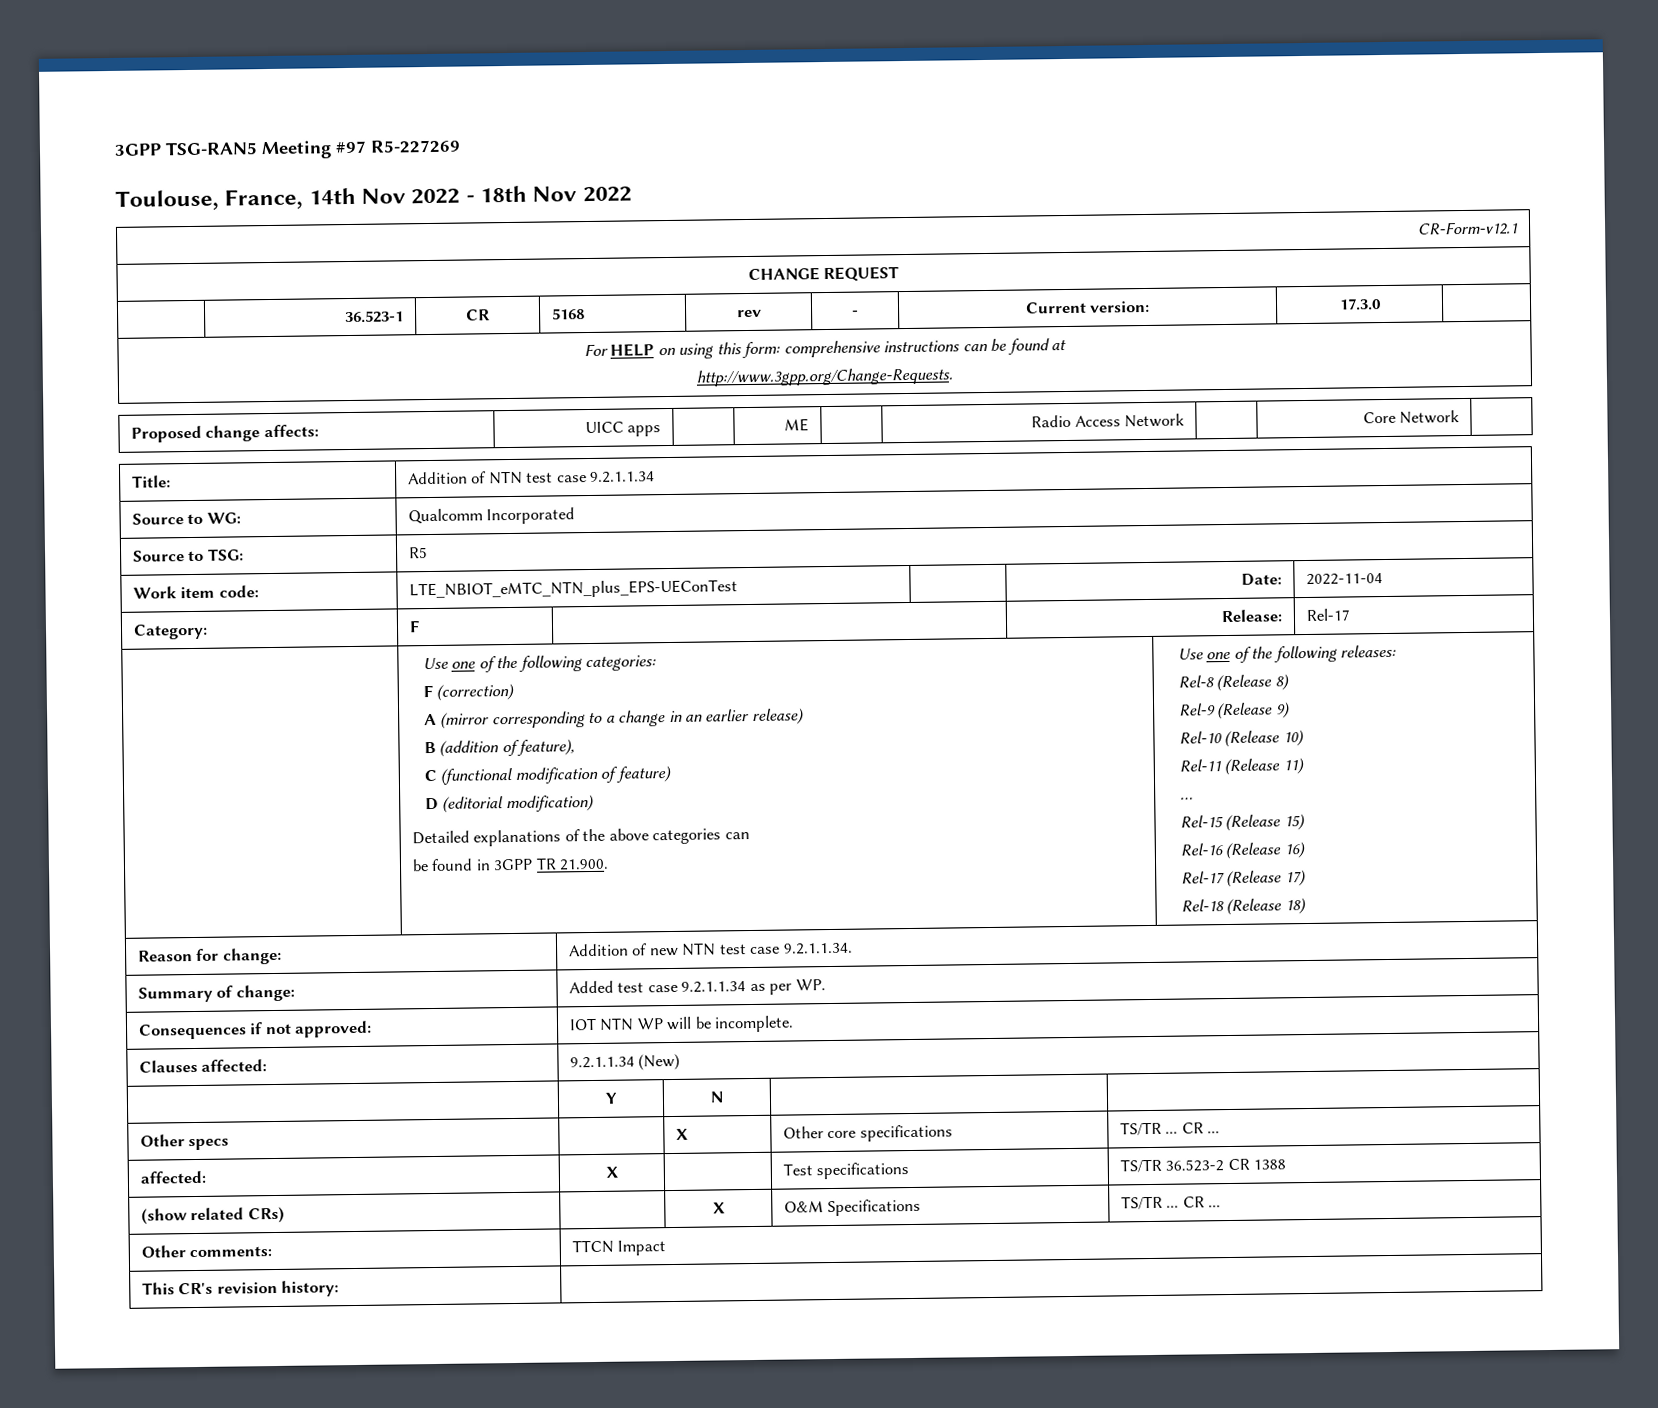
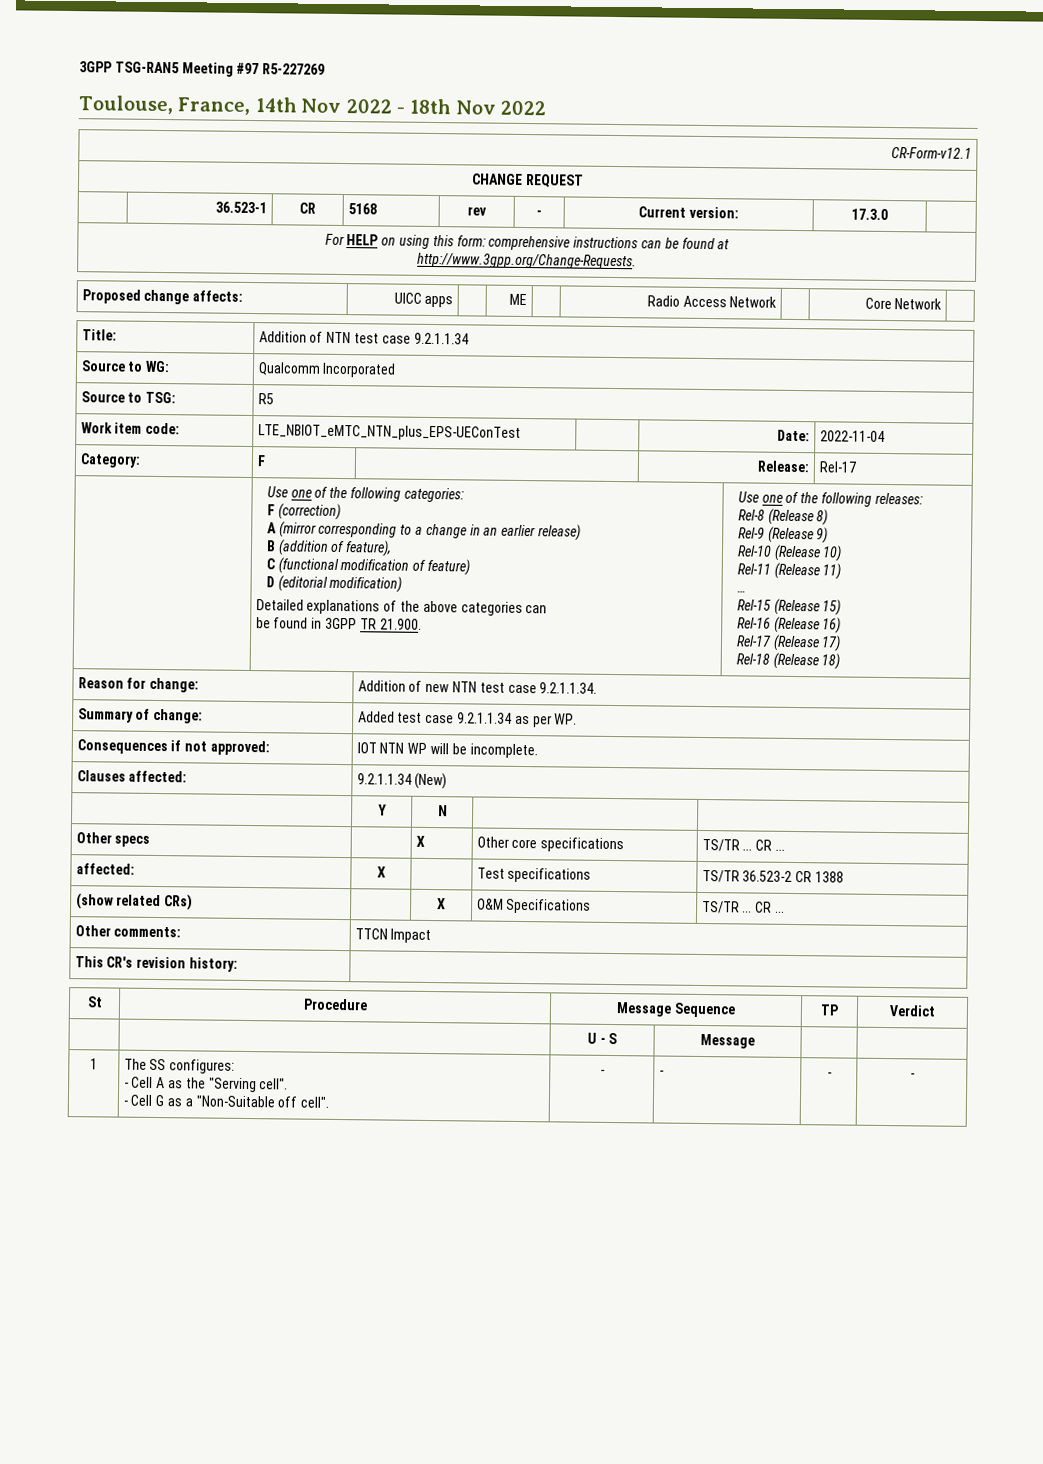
(340, 1288) none -> [86,996,103,1008] [302,998,368,1011] [616,1002,736,1018] [820,1004,839,1016] [889,1005,936,1017] [586,1032,618,1045] [700,1033,755,1049] [90,1058,98,1070] [123,1058,236,1074] [123,1076,289,1093] [122,1094,330,1108] [599,1069,605,1075] [658,1070,664,1076] [826,1072,832,1078] [909,1073,915,1079] // St | Procedure | Message Sequence | TP | Verdict // | | U - S | Message | | // 1 | The SS configures: // - Cell A as the "Serving cell". // - Cell G as a "Non-Suitable off cell". | - | - | - | -

